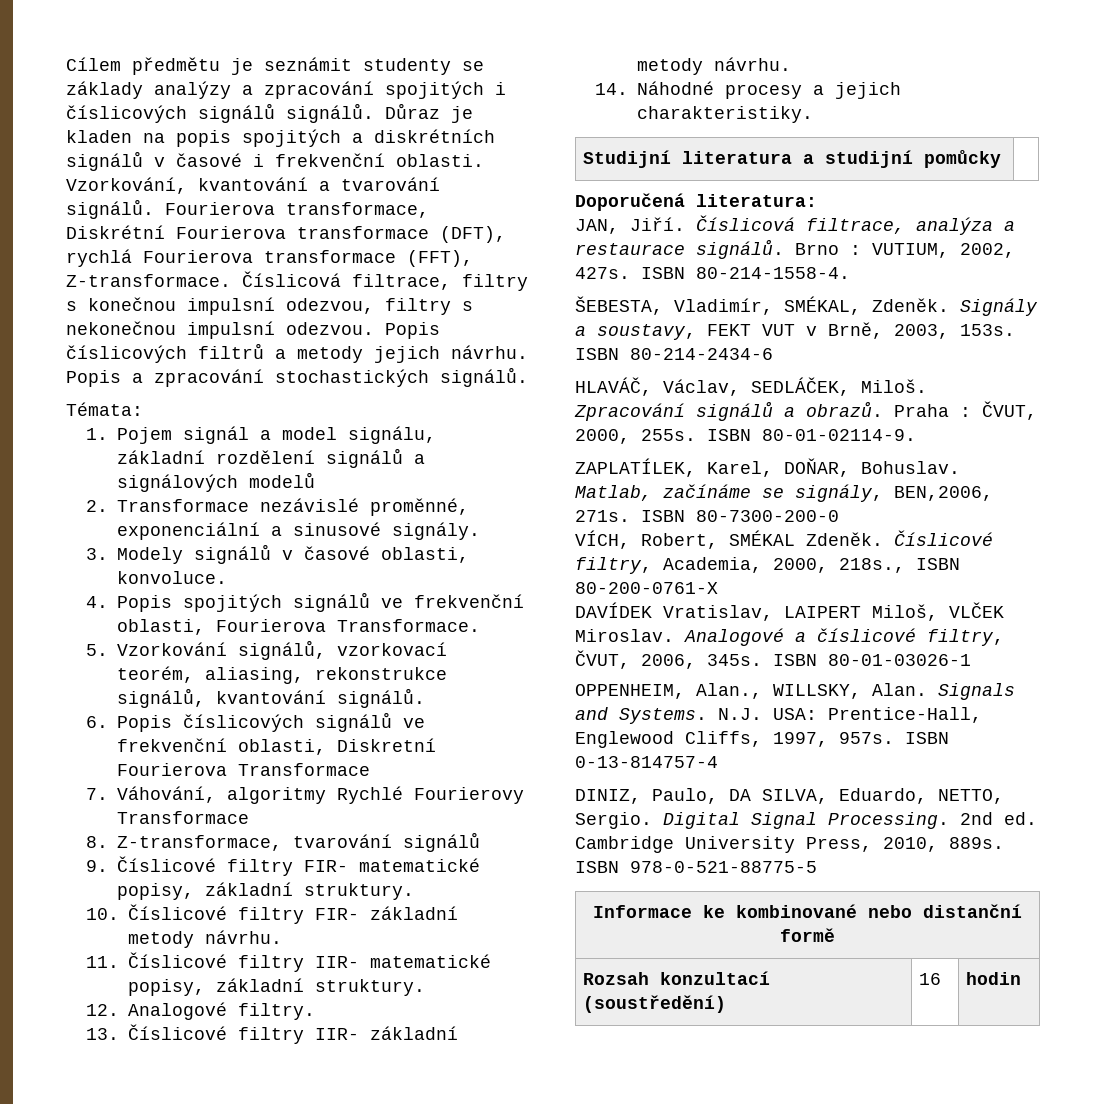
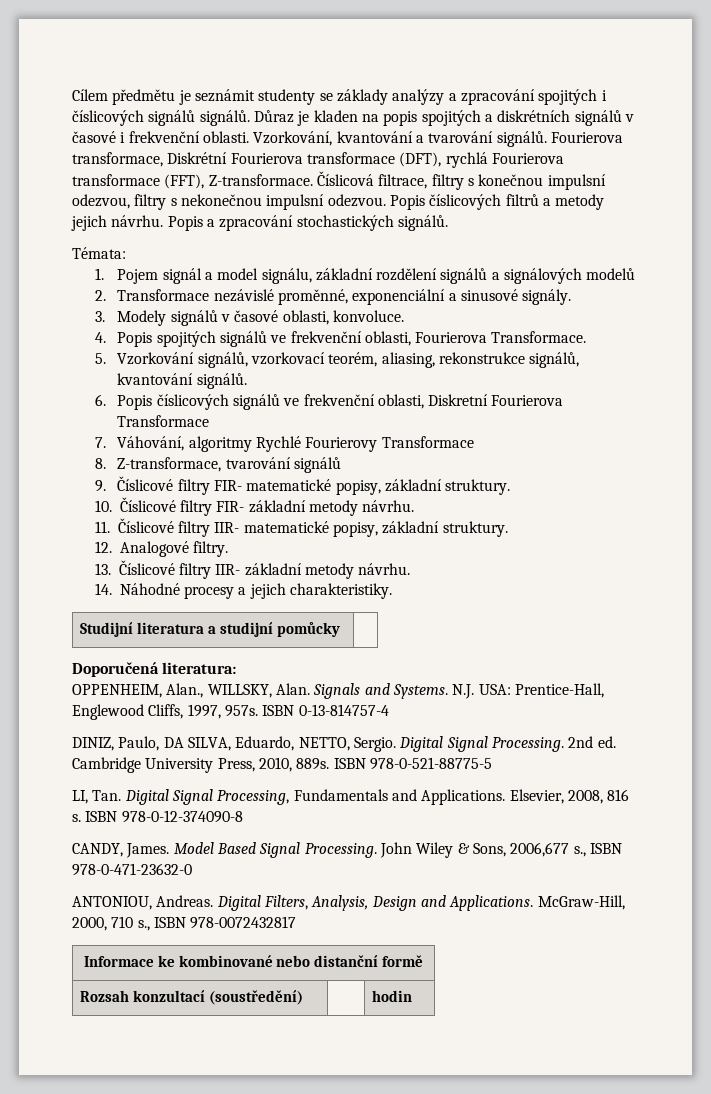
[575,215,1015,235] [575,239,1015,259] [575,267,850,279] [575,296,1038,316] [575,322,1015,340] [575,348,773,360] [575,377,927,396] [574,401,1037,421] [575,429,916,444] [575,458,960,477] [575,484,993,502] [575,510,839,522] [575,530,993,549] [575,557,960,574] [575,582,718,594] [575,602,1004,621] [575,628,1004,646] [575,650,971,669] // JAN, Jiří. Číslicová filtrace, analýza a restaurace signálů. Brno : VUTIUM, 2002, 427s. ISBN 80-214-1558-4. // ŠEBESTA, Vladimír, SMÉKAL, Zdeněk. Signály a soustavy, FEKT VUT v Brně, 2003, 153s. ISBN 80-214-2434-6 // HLAVÁČ, Václav, SEDLÁČEK, Miloš. Zpracování signálů a obrazů. Praha : ČVUT, 2000, 255s. ISBN 80-01-02114-9. // ZAPLATÍLEK, Karel, DOŇAR, Bohuslav. Matlab, začínáme se signály, BEN,2006, 271s. ISBN 80-7300-200-0 // VÍCH, Robert, SMÉKAL Zdeněk. Číslicové filtry, Academia, 2000, 218s., ISBN 80-200-0761-X // DAVÍDEK Vratislav, LAIPERT Miloš, VLČEK Miroslav. Analogové a číslicové filtry, ČVUT, 2006, 345s. ISBN 80-01-03026-1 -> (237, 668) none
(817, 867) none -> [72,789,630,805] [72,810,243,823] [72,842,622,858] [72,863,192,876] [72,895,625,911] [72,916,297,931] // LI, Tan. Digital Signal Processing, Fundamentals and Applications. Elsevier, 2008, 816 s. ISBN 978-0-12-374090-8 // CANDY, James. Model Based Signal Processing. John Wiley & Sons, 2006,677 s., ISBN 978-0-471-23632-0 // ANTONIOU, Andreas. Digital Filters, Analysis, Design and Applications. McGraw-Hill, 2000, 710 s., ISBN 978-0072432817
[918,973,941,985] 16 -> (303, 997) none

